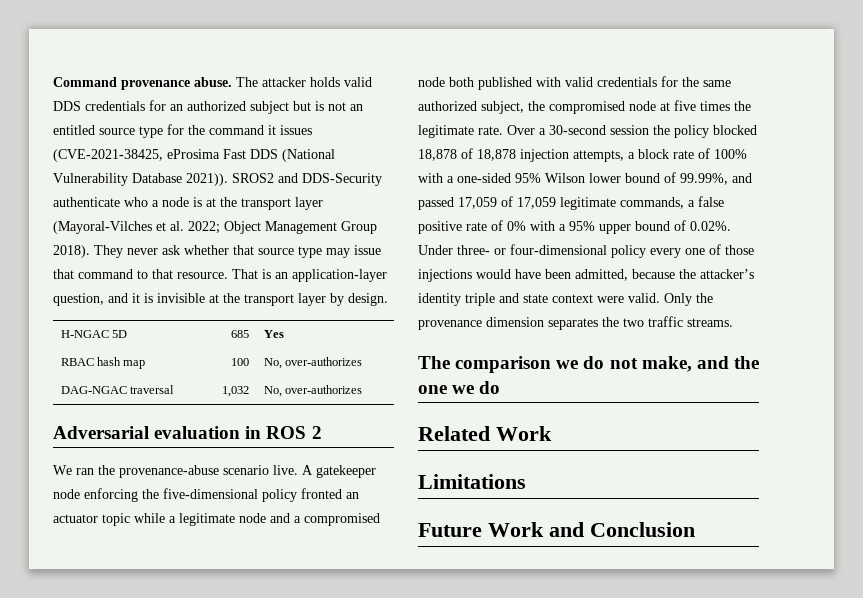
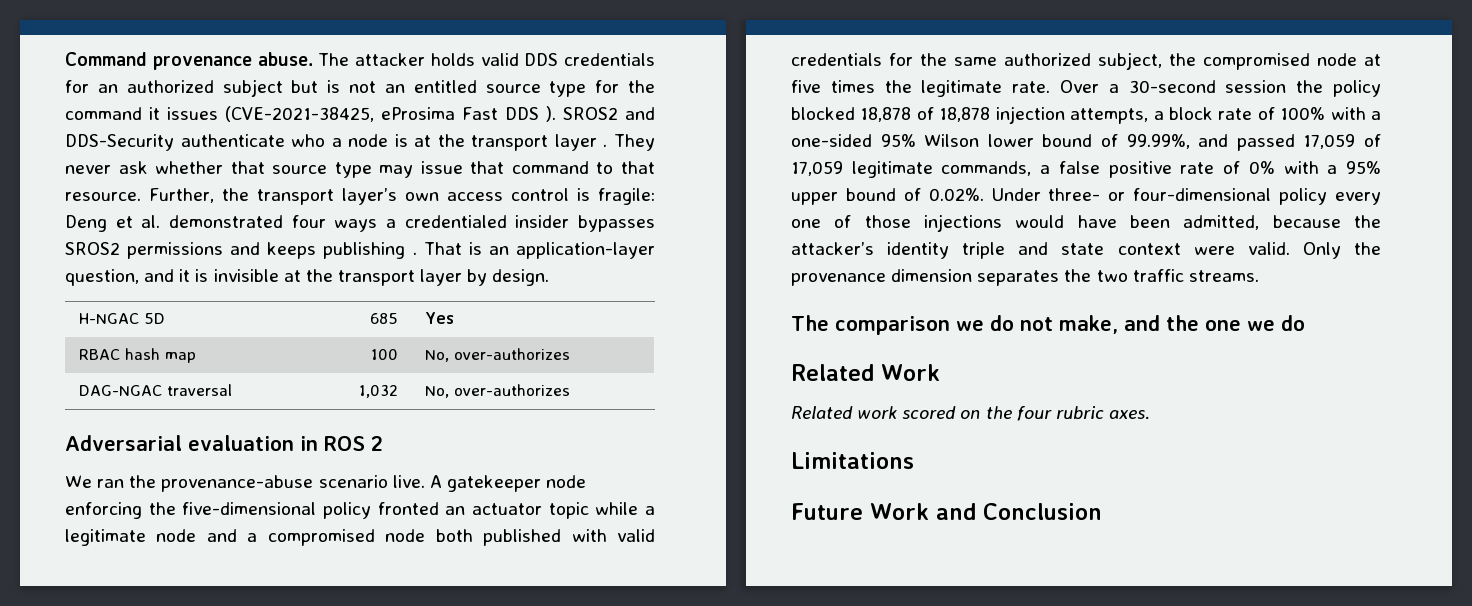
[282,149,335,162] [53,173,228,186] (National Vulnerability Database 2021)). -> [546,106,556,122] ).
[53,221,377,234] [53,245,90,258] (Mayoral-Vilches et al. 2022; Object Management Group 2018). -> [603,144,608,147] .
(228, 275) none -> [149,188,655,205] [65,215,656,232] [65,242,417,259] Further, the transport layer’s own access control is fragile: Deng et al. demonstrated four ways a credentialed insider bypasses SROS2 permissions and keeps publishing .
(552, 433) none -> [791,406,1150,421] // Related work scored on the four rubric axes.

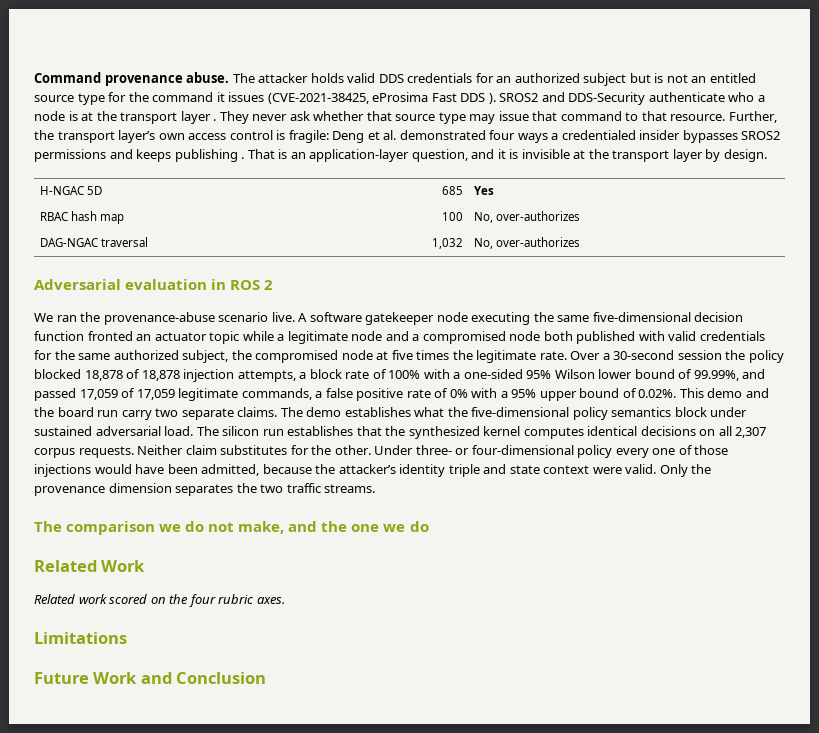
(442, 481) none -> [309,312,362,322] software
[65,502,371,519] enforcing the five-dimensional policy -> [471,312,744,325] [34,331,84,341] executing the same five-dimensional decision function
(984, 194) none -> [679,388,769,398] [34,407,748,420] [34,426,767,439] [34,445,371,458] This demo and the board run carry two separate claims. The demo establishes what the five-dimensional policy semantics block under sustained adversarial load. The silicon run establishes that the synthesized kernel computes identical decisions on all 2,307 corpus requests. Neither claim substitutes for the other.

